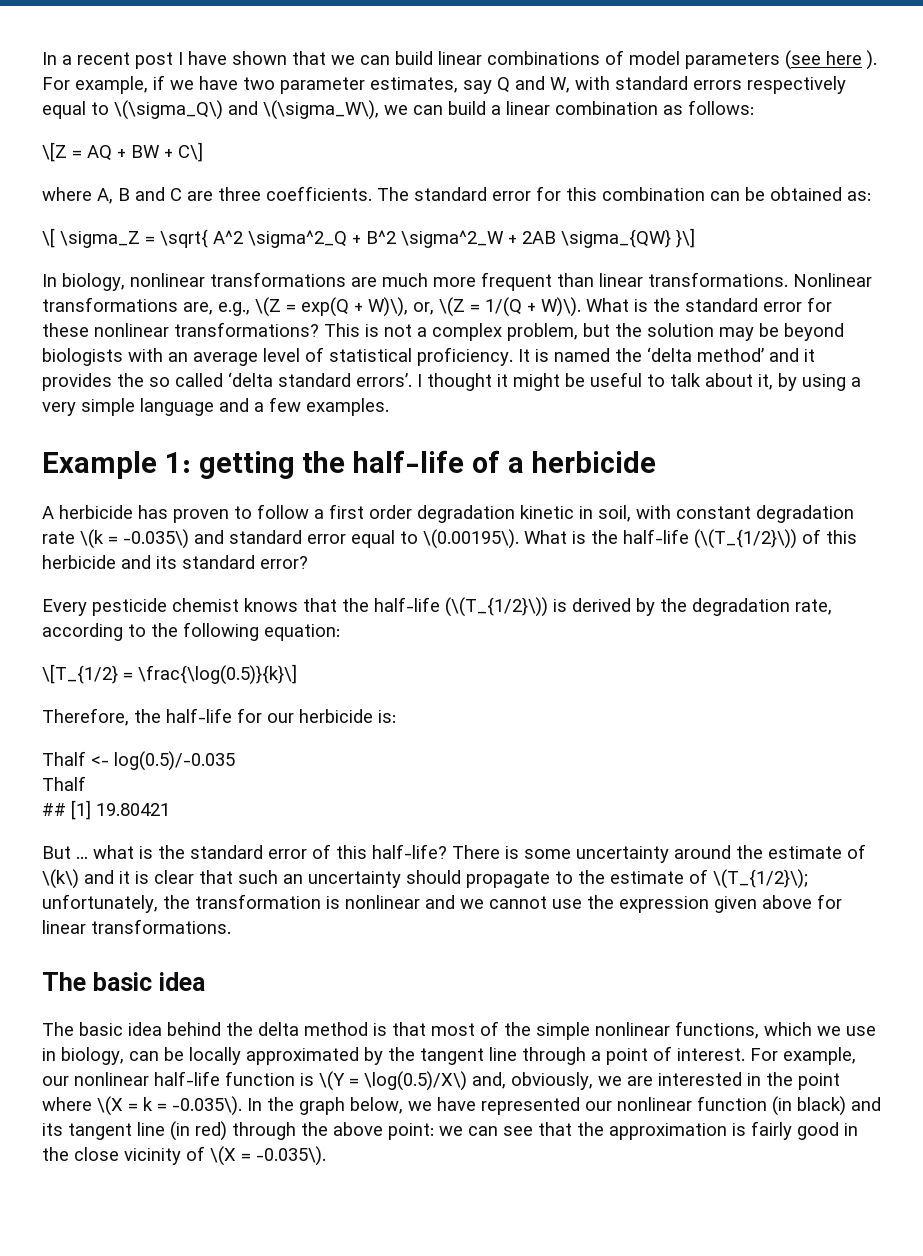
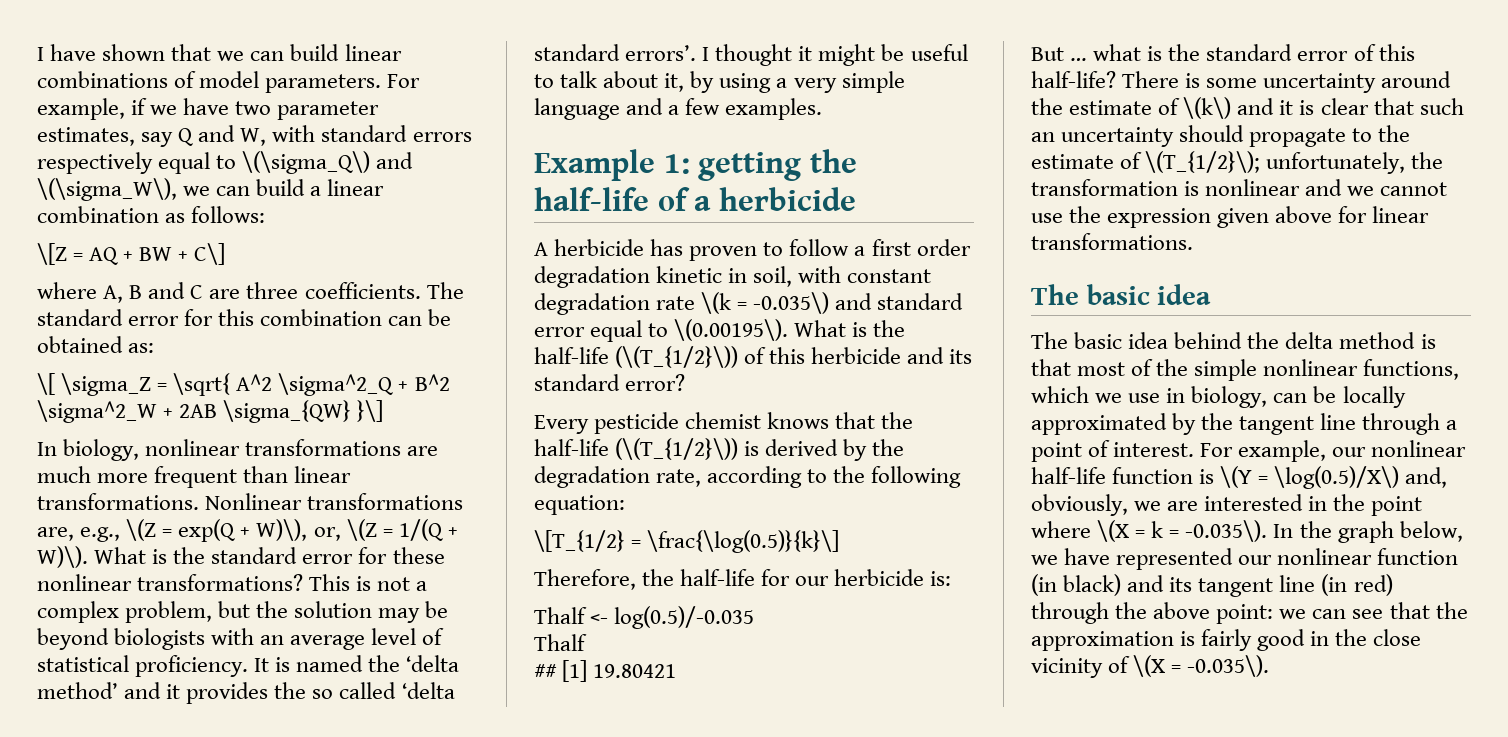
[42,52,173,69] In a recent post -> (37, 54) none
[685,50,877,70] parameters (see here ). -> [265,74,382,93] parameters.

